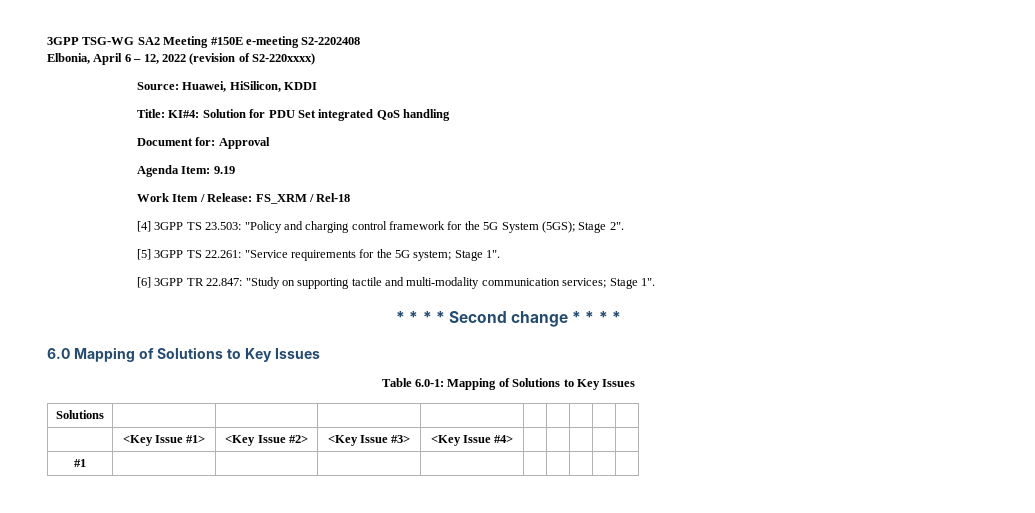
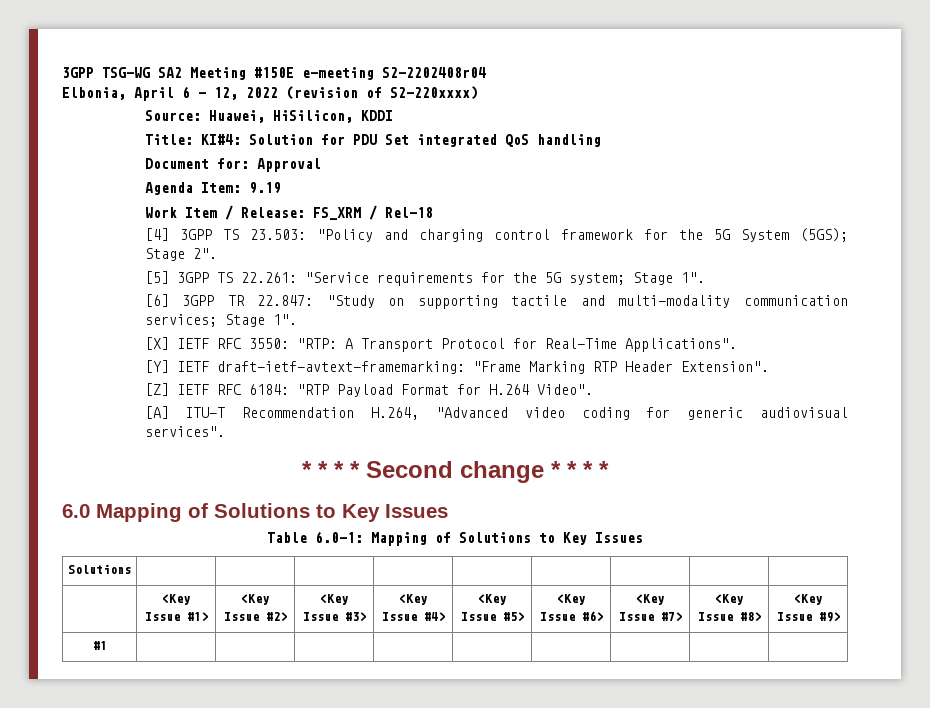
[301,37,361,45] S2-2202408 -> [382,67,486,78] S2-2202408r04
(655, 282) none -> [144,337,737,352] [144,360,769,374] [144,383,593,397] [144,406,849,420] [144,426,225,437] // [X] IETF RFC 3550: "RTP: A Transport Protocol for Real-Time Applications". // [Y] IETF draft-ietf-avtext-framemarking: "Frame Marking RTP Header Extension". // [Z] IETF RFC 6184: "RTP Payload Format for H.264 Video". // [A] ITU-T Recommendation H.264, "Advanced video coding for generic audiovisual services".
(514, 439) | | | | -> [478,594,506,605] [460,612,524,622] [557,594,585,605] [539,611,603,622] [636,594,664,605] [618,612,682,622] [715,594,743,605] [697,612,761,622] [794,594,822,605] [776,612,840,622] <Key Issue #5> | <Key Issue #6> | <Key Issue #7> | <Key Issue #8> | <Key Issue #9>

